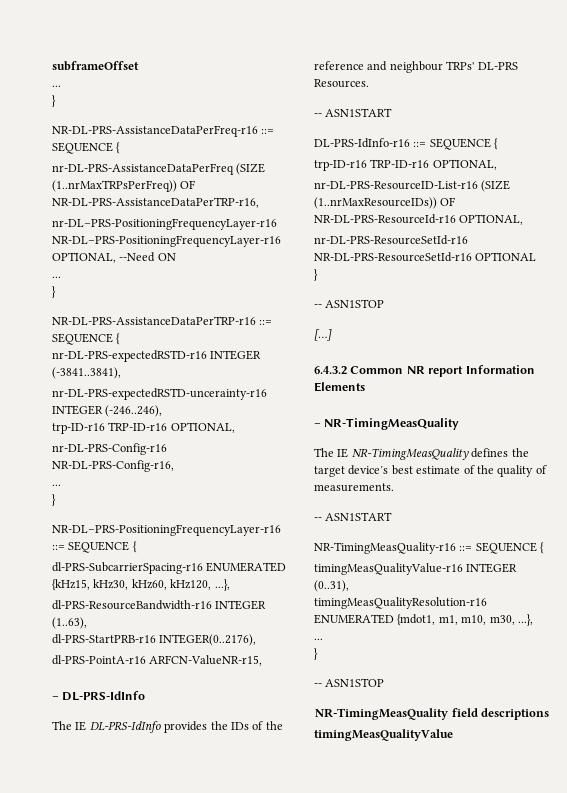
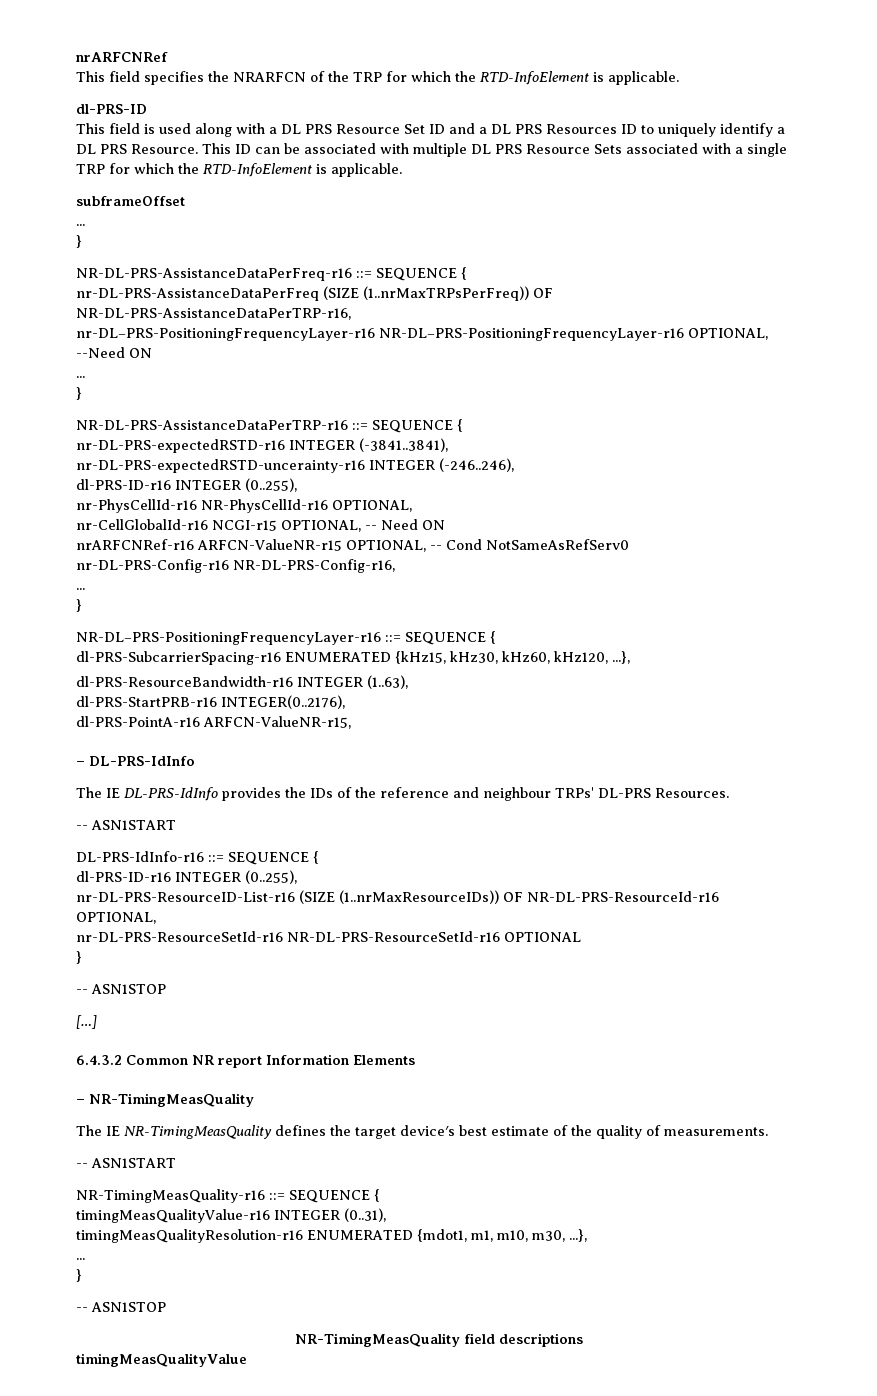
(52, 66) none -> [76,52,168,62] [76,71,679,85] [76,104,147,114] [76,123,785,137] [76,143,787,157] [76,163,402,177] nrARFCNRef // This field specifies the NRARFCN of the TRP for which the RTD-InfoElement is applicable. // dl-PRS-ID // This field is used along with a DL PRS Resource Set ID and a DL PRS Resources ID to uniquely identify a DL PRS Resource. This ID can be associated with multiple DL PRS Resource Sets associated with a single TRP for which the RTD-InfoElement is applicable. //
[52,422,235,434] trp-ID-r16 TRP-ID-r16 OPTIONAL, -> [76,478,297,492] [76,499,412,513] [76,519,445,532] [76,539,629,552] dl-PRS-ID-r16 INTEGER (0..255), // nr-PhysCellId-r16 NR-PhysCellId-r16 OPTIONAL, // nr-CellGlobalId-r16 NCGI-r15 OPTIONAL, -- Need ON // nrARFCNRef-r16 ARFCN-ValueNR-r15 OPTIONAL, -- Cond NotSameAsRefServ0
[314,159,497,171] trp-ID-r16 TRP-ID-r16 OPTIONAL, -> [76,870,297,884] dl-PRS-ID-r16 INTEGER (0..255),

